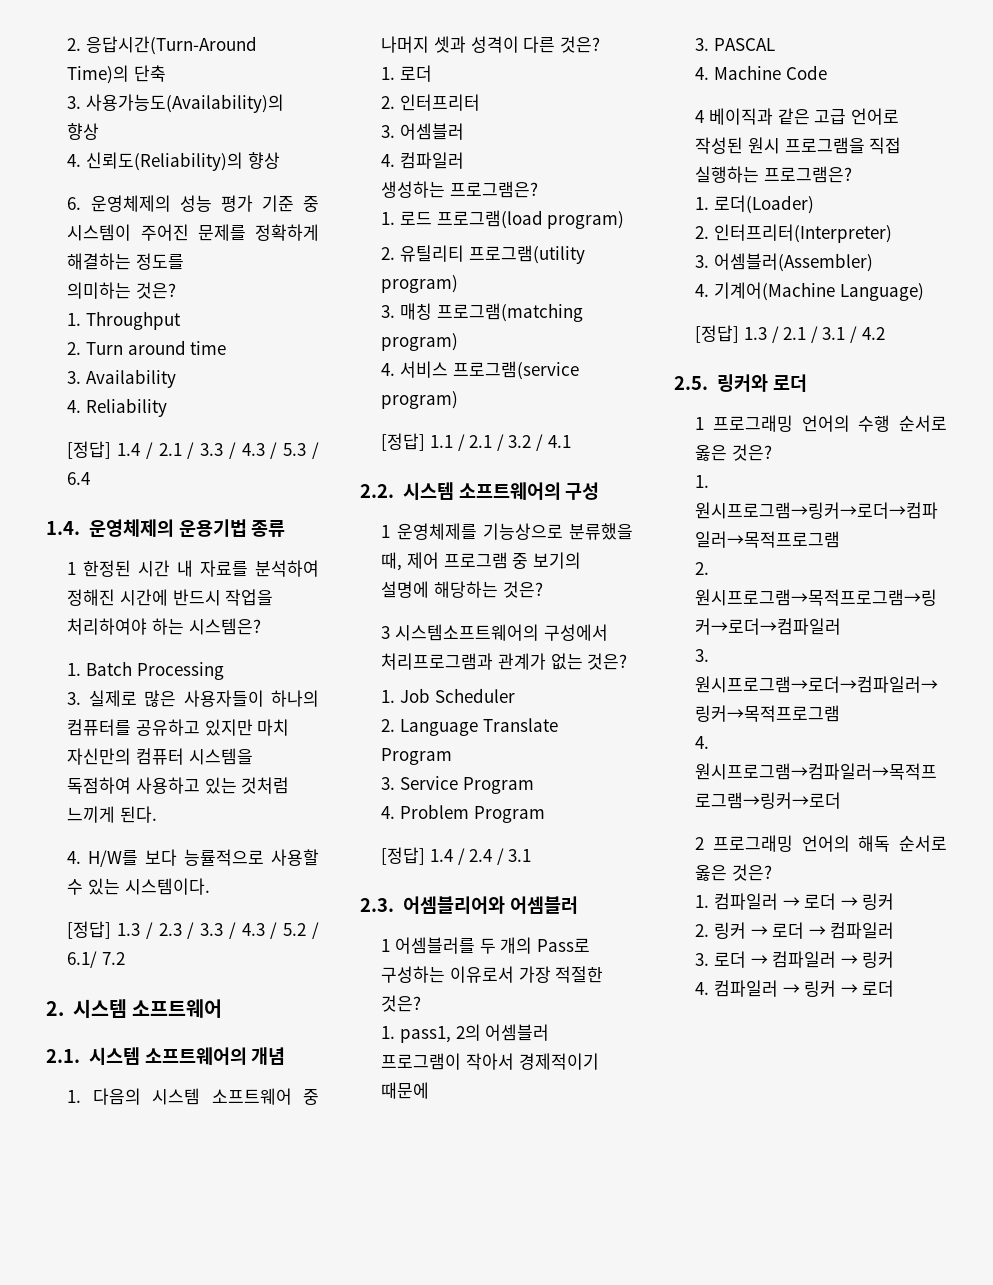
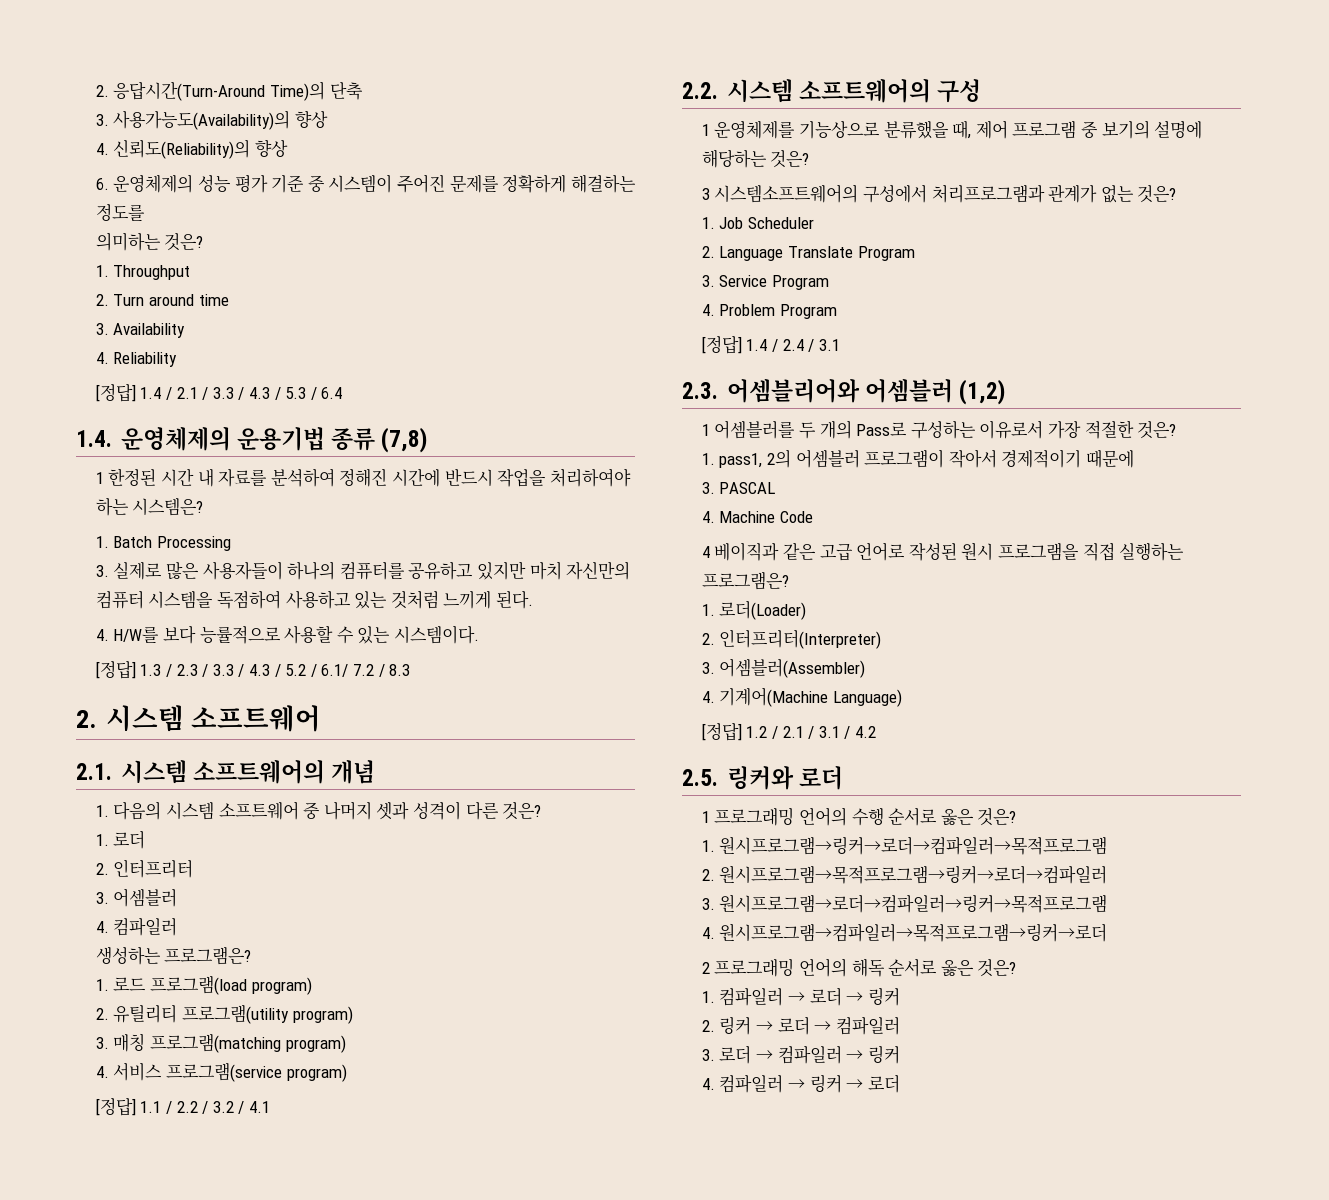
(286, 528) none -> [381,427,428,453] (7,8)
(126, 958) none -> [378,664,411,677] / 8.3
[469,435,493,448] 2.1 -> [176,1101,198,1113] 2.2
(578, 905) none -> [958,379,1005,405] (1,2)
[744,327,768,340] 1.3 -> [746,726,768,738] 1.2

